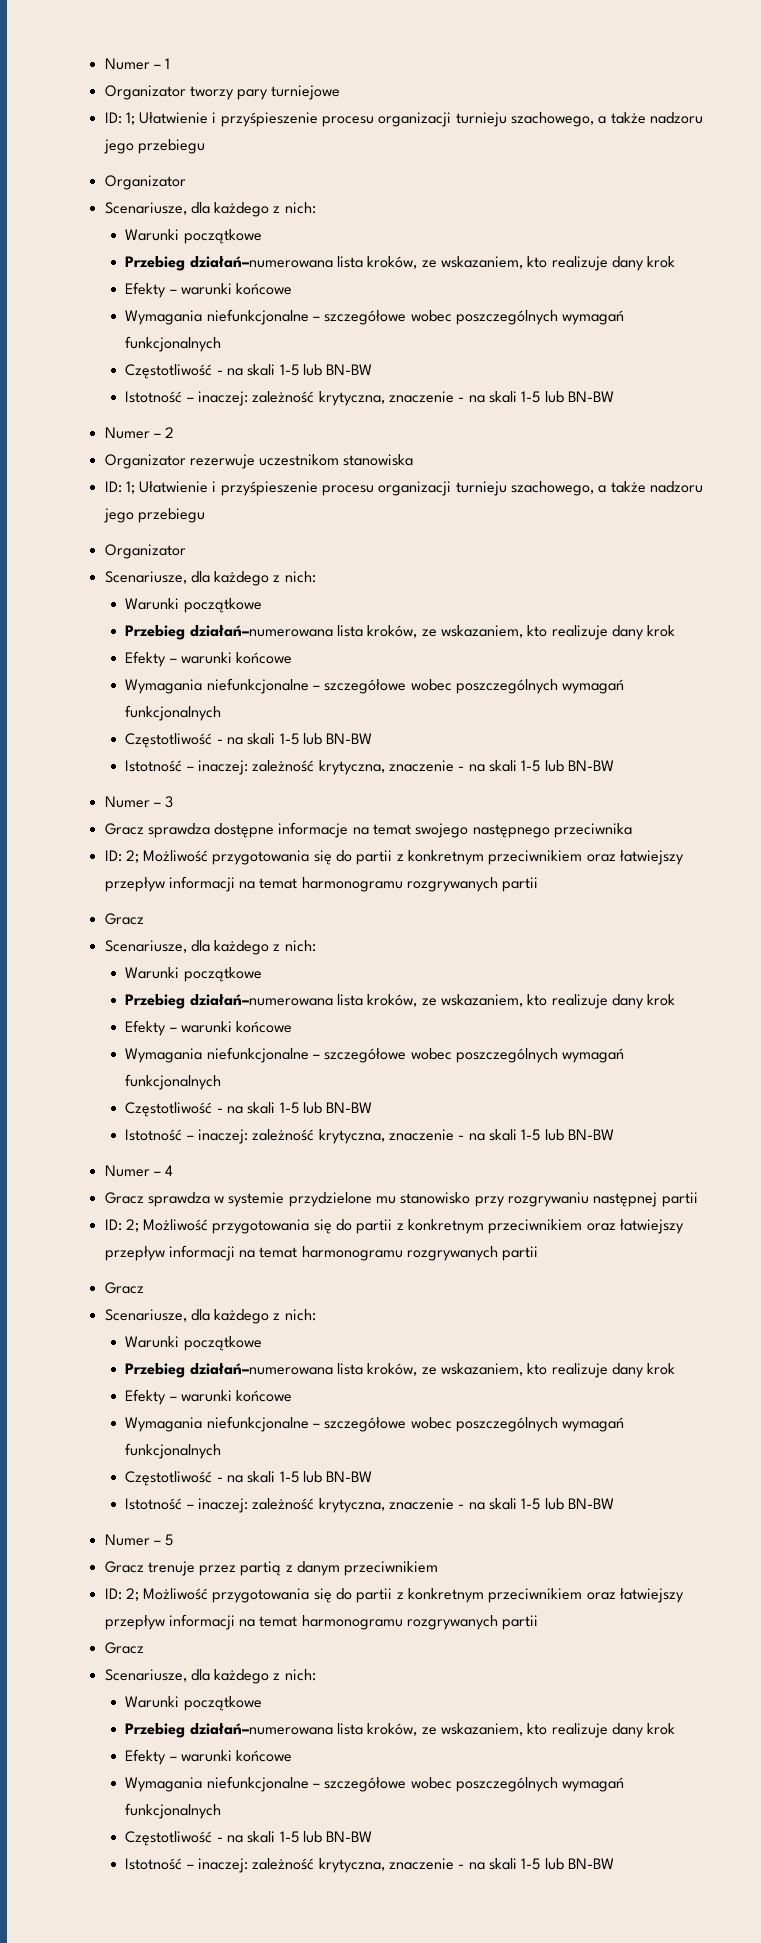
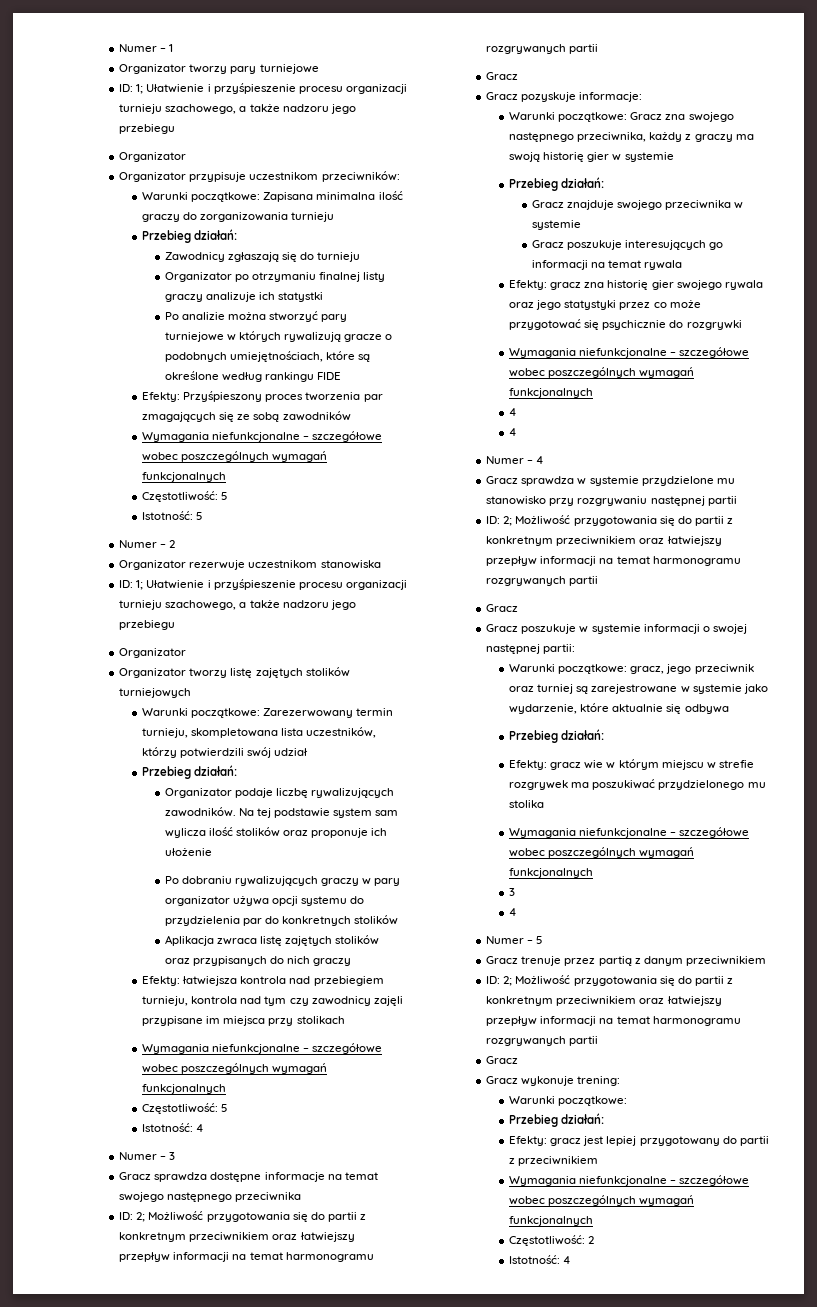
[104,202,316,217] [125,229,262,244] [125,256,676,271] [125,282,293,298] [125,309,625,325] [125,336,222,352] [125,364,373,379] [125,391,614,406] Scenariusze, dla każdego z nich: // Warunki początkowe // Przebieg działań–numerowana lista kroków, ze wskazaniem, kto realizuje dany krok // Efekty – warunki końcowe // Wymagania niefunkcjonalne – szczegółowe wobec poszczególnych wymagań funkcjonalnych // Częstotliwość - na skali 1-5 lub BN-BW // Istotność – inaczej: zależność krytyczna, znaczenie - na skali 1-5 lub BN-BW -> [119,171,400,182] [142,191,403,202] [142,212,335,222] [142,229,238,243] [164,252,361,262] [164,272,386,282] [164,292,324,302] [164,311,348,322] [164,331,393,342] [164,351,371,362] [164,371,342,382] [142,391,383,402] [142,411,351,422] [142,431,383,442] [142,451,328,462] [142,472,227,482] [142,491,229,502] [142,511,204,520] Organizator przypisuje uczestnikom przeciwników: // Warunki początkowe: Zapisana minimalna ilość graczy do zorganizowania turnieju // Przebieg działań: // Zawodnicy zgłaszają się do turnieju // Organizator po otrzymaniu finalnej listy graczy analizuje ich statystki // Po analizie można stworzyć pary turniejowe w których rywalizują gracze o podobnych umiejętnościach, które są określone według rankingu FIDE // Efekty: Przyśpieszony proces tworzenia par zmagających się ze sobą zawodników // Wymagania niefunkcjonalne – szczegółowe wobec poszczególnych wymagań funkcjonalnych // Częstotliwość: 5 // Istotność: 5
[104,571,316,586] [125,598,262,613] [125,625,676,640] [125,651,293,667] [125,678,625,694] [125,705,222,721] [125,733,373,748] [125,760,614,775] Scenariusze, dla każdego z nich: // Warunki początkowe // Przebieg działań–numerowana lista kroków, ze wskazaniem, kto realizuje dany krok // Efekty – warunki końcowe // Wymagania niefunkcjonalne – szczegółowe wobec poszczególnych wymagań funkcjonalnych // Częstotliwość - na skali 1-5 lub BN-BW // Istotność – inaczej: zależność krytyczna, znaczenie - na skali 1-5 lub BN-BW -> [119,667,350,678] [119,688,192,698] [142,708,394,718] [142,727,377,738] [142,747,309,758] [142,765,238,779] [164,788,395,798] [164,807,399,818] [164,827,388,838] [164,848,212,856] [164,876,401,886] [164,896,365,906] [164,915,399,926] [164,935,380,946] [164,956,352,966] [142,976,384,986] [142,996,403,1006] [142,1016,345,1026] [142,1043,383,1054] [142,1063,328,1074] [142,1084,227,1094] [142,1103,229,1114] [142,1123,204,1132] Organizator tworzy listę zajętych stolików turniejowych // Warunki początkowe: Zarezerwowany termin turnieju, skompletowana lista uczestników, którzy potwierdzili swój udział // Przebieg działań: // Organizator podaje liczbę rywalizujących zawodników. Na tej podstawie system sam wylicza ilość stolików oraz proponuje ich ułożenie // Po dobraniu rywalizujących graczy w pary organizator używa opcji systemu do przydzielenia par do konkretnych stolików // Aplikacja zwraca listę zajętych stolików oraz przypisanych do nich graczy // Efekty: łatwiejsza kontrola nad przebiegiem turnieju, kontrola nad tym czy zawodnicy zajęli przypisane im miejsca przy stolikach // Wymagania niefunkcjonalne – szczegółowe wobec poszczególnych wymagań funkcjonalnych // Częstotliwość: 5 // Istotność: 4
[104,940,316,955] [125,967,262,982] [125,994,676,1009] [125,1020,293,1036] [125,1047,625,1063] [125,1074,222,1090] [125,1102,373,1117] [125,1129,614,1144] Scenariusze, dla każdego z nich: // Warunki początkowe // Przebieg działań–numerowana lista kroków, ze wskazaniem, kto realizuje dany krok // Efekty – warunki końcowe // Wymagania niefunkcjonalne – szczegółowe wobec poszczególnych wymagań funkcjonalnych // Częstotliwość - na skali 1-5 lub BN-BW // Istotność – inaczej: zależność krytyczna, znaczenie - na skali 1-5 lub BN-BW -> [486,92,643,102] [509,112,734,122] [509,132,754,142] [509,152,674,162] [509,177,605,191] [531,200,744,210] [531,220,581,230] [531,240,724,250] [531,260,683,270] [509,280,763,290] [509,300,701,310] [509,319,742,330] [509,347,750,358] [509,367,695,378] [509,388,594,398] [509,408,517,416] [509,428,517,436] Gracz pozyskuje informacje: // Warunki początkowe: Gracz zna swojego następnego przeciwnika, każdy z graczy ma swoją historię gier w systemie // Przebieg działań: // Gracz znajduje swojego przeciwnika w systemie // Gracz poszukuje interesujących go informacji na temat rywala // Efekty: gracz zna historię gier swojego rywala oraz jego statystyki przez co może przygotować się psychicznie do rozgrywki // Wymagania niefunkcjonalne – szczegółowe wobec poszczególnych wymagań funkcjonalnych // 4 // 4
[104,1309,316,1324] [125,1336,262,1351] [125,1363,676,1378] [125,1389,293,1405] [125,1416,625,1432] [125,1443,222,1459] [125,1471,373,1486] [125,1498,614,1513] Scenariusze, dla każdego z nich: // Warunki początkowe // Przebieg działań–numerowana lista kroków, ze wskazaniem, kto realizuje dany krok // Efekty – warunki końcowe // Wymagania niefunkcjonalne – szczegółowe wobec poszczególnych wymagań funkcjonalnych // Częstotliwość - na skali 1-5 lub BN-BW // Istotność – inaczej: zależność krytyczna, znaczenie - na skali 1-5 lub BN-BW -> [486,624,747,634] [486,644,576,654] [509,664,754,674] [509,684,768,694] [509,703,729,714] [509,729,605,743] [509,759,754,770] [509,779,766,790] [509,800,545,808] [509,827,750,838] [509,847,695,858] [509,868,594,878] [509,888,516,896] [509,908,517,916] Gracz poszukuje w systemie informacji o swojej następnej partii: // Warunki początkowe: gracz, jego przeciwnik oraz turniej są zarejestrowane w systemie jako wydarzenie, które aktualnie się odbywa // Przebieg działań: // Efekty: gracz wie w którym miejscu w strefie rozgrywek ma poszukiwać przydzielonego mu stolika // Wymagania niefunkcjonalne – szczegółowe wobec poszczególnych wymagań funkcjonalnych // 3 // 4
[104,1669,316,1684] [125,1696,262,1711] [125,1723,676,1738] [125,1749,293,1765] [125,1776,625,1792] [125,1803,222,1819] [125,1831,373,1846] [125,1858,614,1873] Scenariusze, dla każdego z nich: // Warunki początkowe // Przebieg działań–numerowana lista kroków, ze wskazaniem, kto realizuje dany krok // Efekty – warunki końcowe // Wymagania niefunkcjonalne – szczegółowe wobec poszczególnych wymagań funkcjonalnych // Częstotliwość - na skali 1-5 lub BN-BW // Istotność – inaczej: zależność krytyczna, znaczenie - na skali 1-5 lub BN-BW -> [486,1076,621,1086] [509,1096,628,1106] [509,1113,605,1127] [509,1136,769,1146] [509,1156,599,1166] [509,1175,750,1186] [509,1195,695,1206] [509,1216,594,1226] [509,1235,595,1246] [509,1255,571,1264] Gracz wykonuje trening: // Warunki początkowe: // Przebieg działań: // Efekty: gracz jest lepiej przygotowany do partii z przeciwnikiem // Wymagania niefunkcjonalne – szczegółowe wobec poszczególnych wymagań funkcjonalnych // Częstotliwość: 2 // Istotność: 4

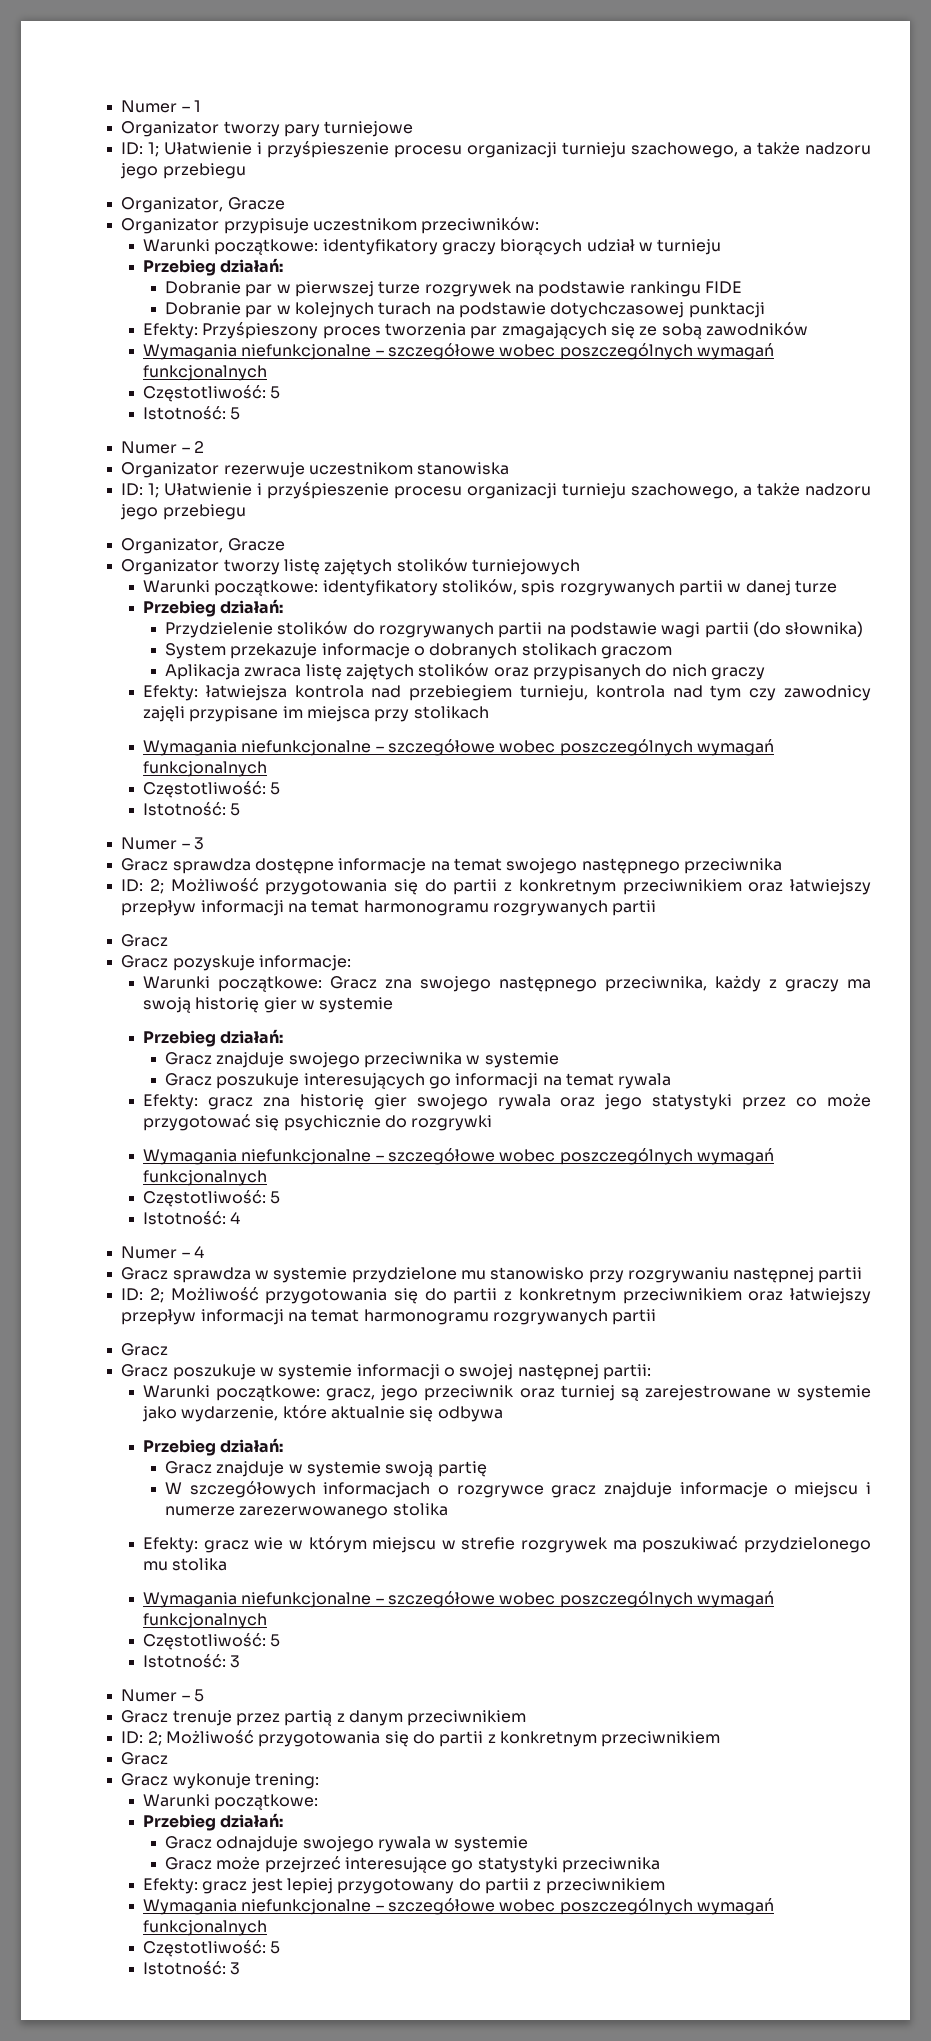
[119,152,187,162] Organizator -> [121,197,285,213] Organizator, Gracze
[263,191,403,202] [142,212,335,222] [142,229,238,243] [164,252,361,262] [164,272,386,282] [164,292,324,302] [164,311,348,322] [164,331,393,342] [164,351,371,362] [164,371,342,382] Zapisana minimalna ilość graczy do zorganizowania turnieju // Przebieg działań: // Zawodnicy zgłaszają się do turnieju // Organizator po otrzymaniu finalnej listy graczy analizuje ich statystki // Po analizie można stworzyć pary turniejowe w których rywalizują gracze o podobnych umiejętnościach, które są określone według rankingu FIDE -> [322,239,722,255] [143,258,284,276] [164,281,742,297] [164,302,765,318] identyfikatory graczy biorących udział w turnieju // Przebieg działań: // Dobranie par w pierwszej turze rozgrywek na podstawie rankingu FIDE // Dobranie par w kolejnych turach na podstawie dotychczasowej punktacji
[119,648,187,658] Organizator -> [121,538,285,554] Organizator, Gracze
[263,708,394,718] [142,727,377,738] [142,747,309,758] [142,765,238,779] [164,788,395,798] [164,807,399,818] [164,827,388,838] [164,848,212,856] [164,876,401,886] [164,896,365,906] [164,915,399,926] Zarezerwowany termin turnieju, skompletowana lista uczestników, którzy potwierdzili swój udział // Przebieg działań: // Organizator podaje liczbę rywalizujących zawodników. Na tej podstawie system sam wylicza ilość stolików oraz proponuje ich ułożenie // Po dobraniu rywalizujących graczy w pary organizator używa opcji systemu do przydzielenia par do konkretnych stolików -> [322,579,837,596] [143,599,284,617] [164,621,864,638] [164,643,672,659] identyfikatory stolików, spis rozgrywanych partii w danej turze // Przebieg działań: // Przydzielenie stolików do rozgrywanych partii na podstawie wagi partii (do słownika) // System przekazuje informacje o dobranych stolikach graczom
[196,1124,204,1132] 4 -> [230,803,241,816] 5
[509,408,517,416] 4 // -> [143,1190,281,1207] [143,1211,227,1225] Częstotliwość: 5 // Istotność:
(605, 734) none -> [164,1461,487,1477] [164,1481,872,1498] [164,1503,448,1519] // Gracz znajduje w systemie swoją partię // W szczegółowych informacjach o rozgrywce gracz znajduje informacje o miejscu i numerze zarezerwowanego stolika
[509,888,516,896] [509,908,517,916] 3 // 4 -> [143,1633,281,1650] [143,1654,241,1668] Częstotliwość: 5 // Istotność: 3
[639,996,722,1006] [486,1016,741,1026] [486,1036,599,1046] oraz łatwiejszy przepływ informacji na temat harmonogramu rozgrywanych partii -> (721, 1739) none
(605, 1118) none -> [164,1836,528,1852] [164,1856,660,1873] // Gracz odnajduje swojego rywala w systemie // Gracz może przejrzeć interesujące go statystyki przeciwnika
[588,1236,595,1244] [509,1255,571,1264] 2 // Istotność: 4 -> [270,1941,281,1954] [143,1961,241,1975] 5 // Istotność: 3

